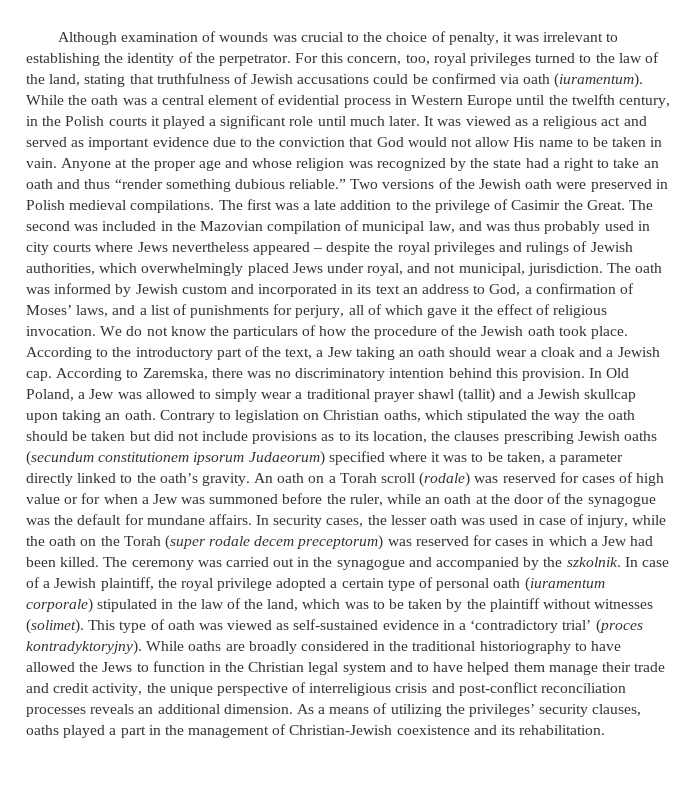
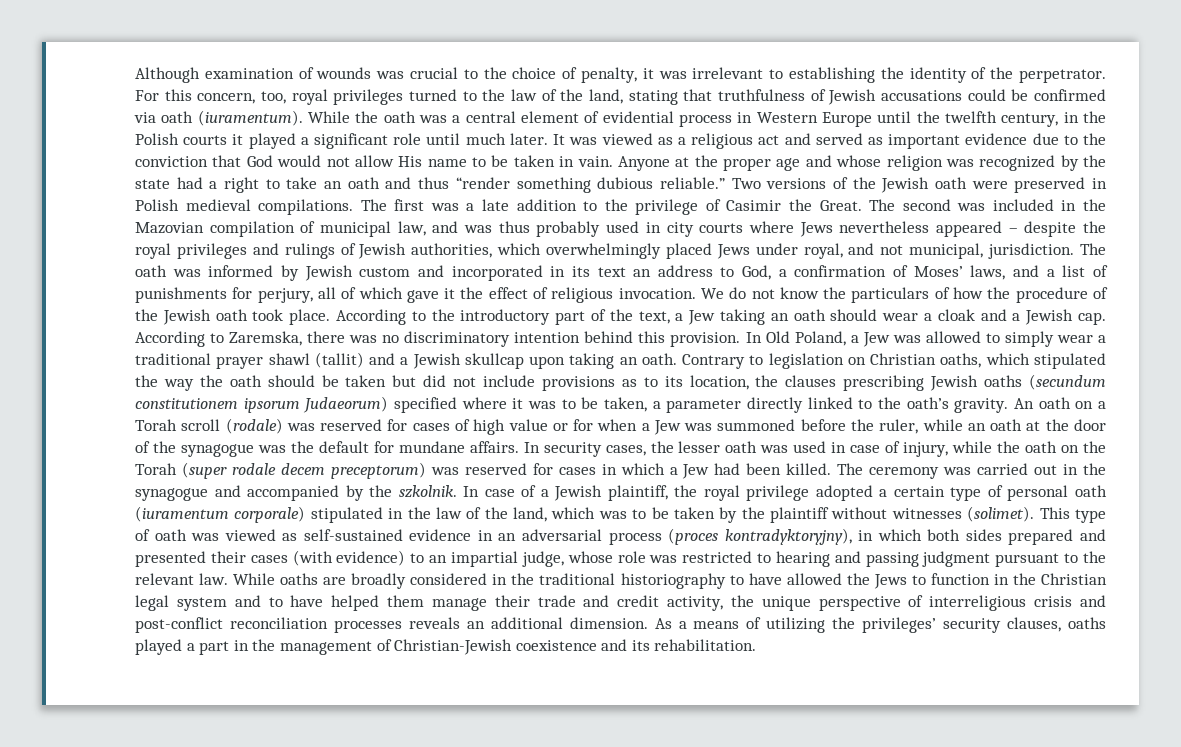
[459,619,643,634] [26,640,142,655] a ‘contradictory trial’ (proces kontradyktoryjny). -> [498,528,1106,545] [135,550,1107,567] [135,573,229,585] an adversarial process (proces kontradyktoryjny), in which both sides prepared and presented their cases (with evidence) to an impartial judge, whose role was restricted to hearing and passing judgment pursuant to the relevant law.

